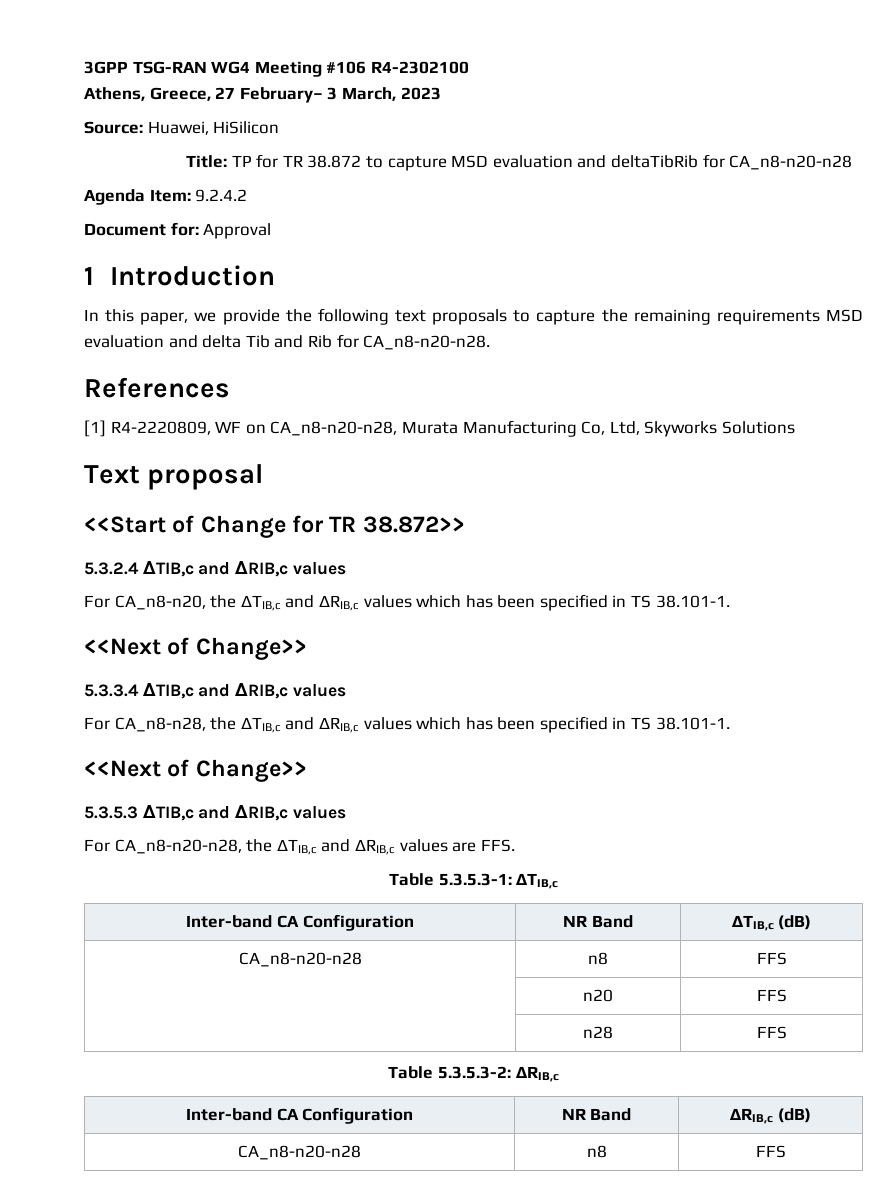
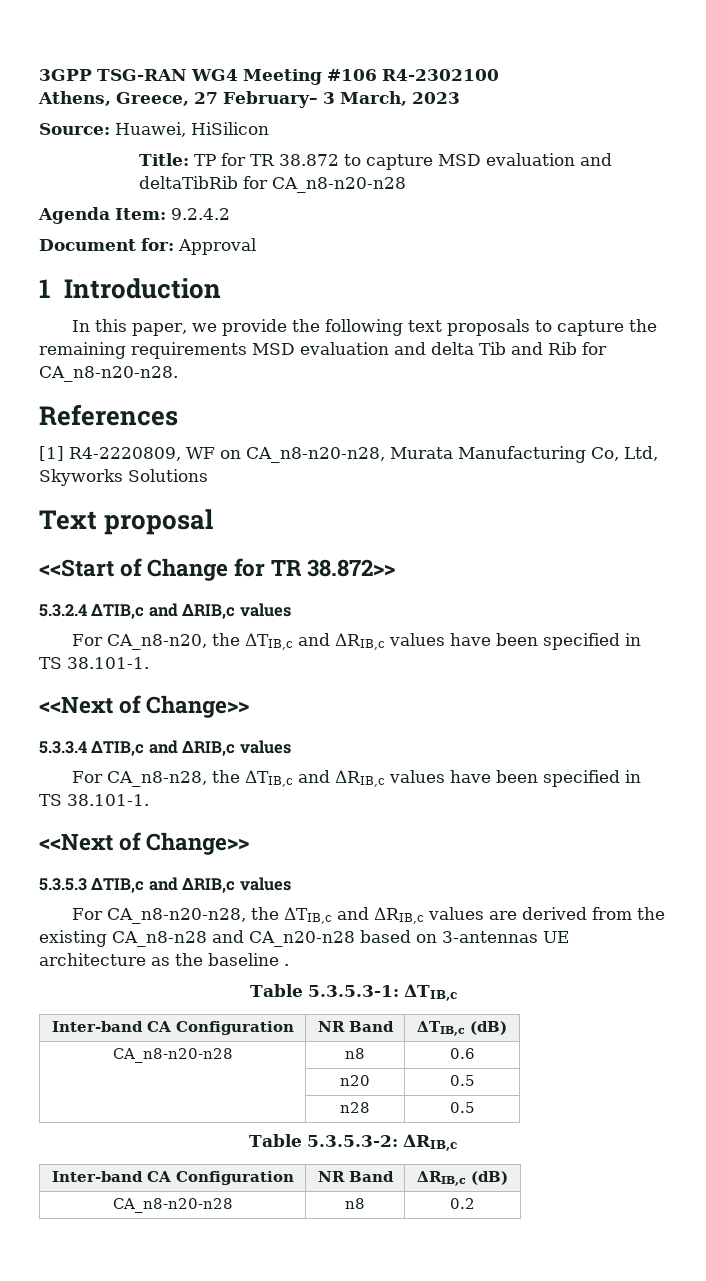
[416,595,493,608] which has -> [450,633,492,646] have
[416,717,493,730] which has -> [450,770,492,783] have
[480,839,515,852] FFS. -> [522,907,666,920] [39,930,569,947] [39,953,289,966] derived from the existing CA_n8-n28 and CA_n20-n28 based on 3-antennas UE architecture as the baseline .
[756,952,787,965] FFS -> [449,1048,475,1059] 0.6
[756,989,787,1002] FFS -> [449,1075,475,1086] 0.5
[756,1026,787,1039] FFS -> [449,1102,475,1113] 0.5
[755,1145,786,1158] FFS -> [450,1198,475,1209] 0.2

